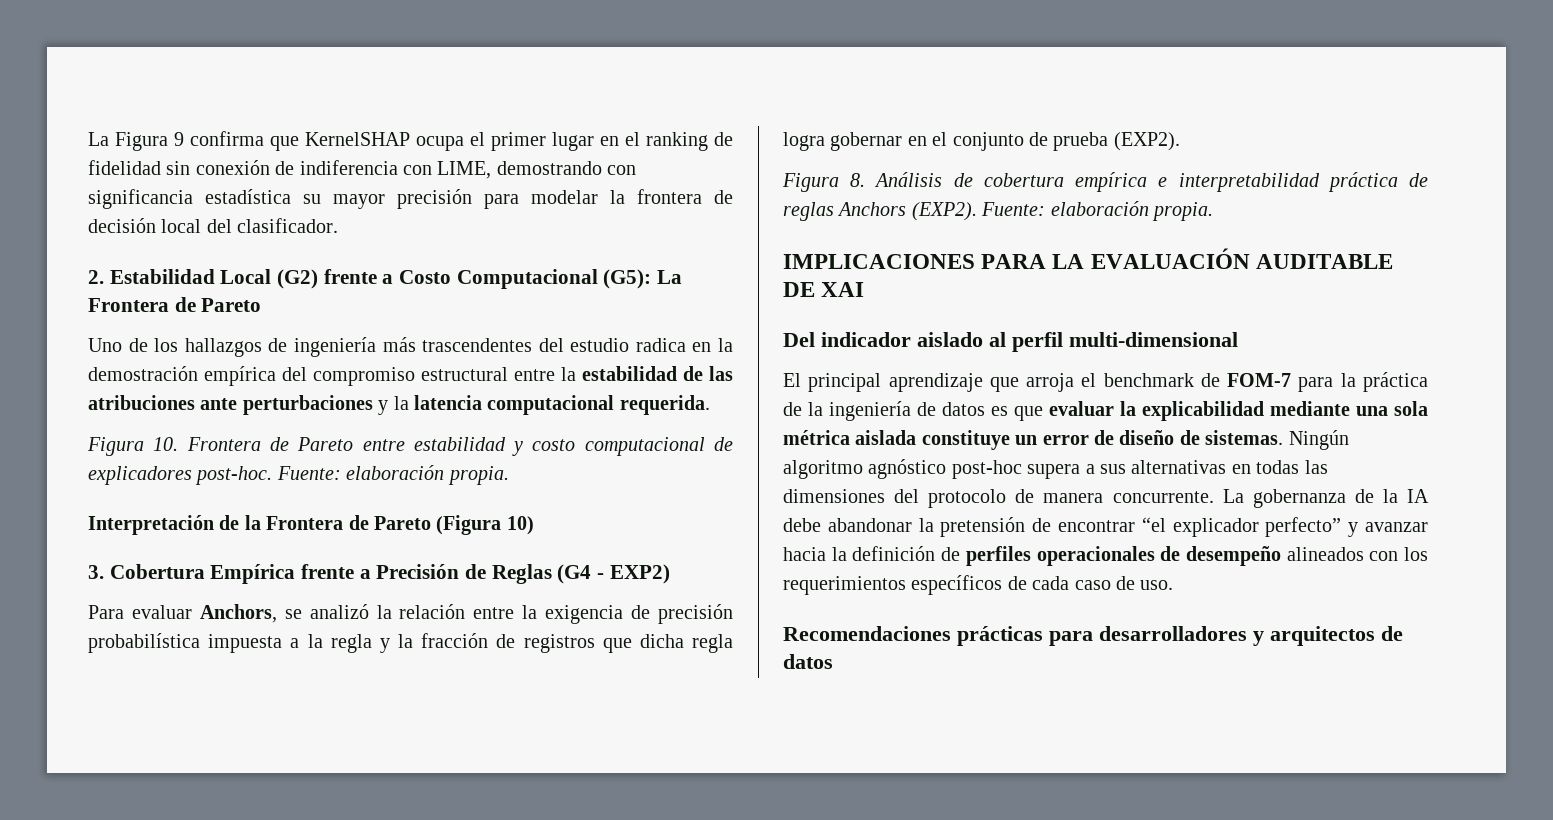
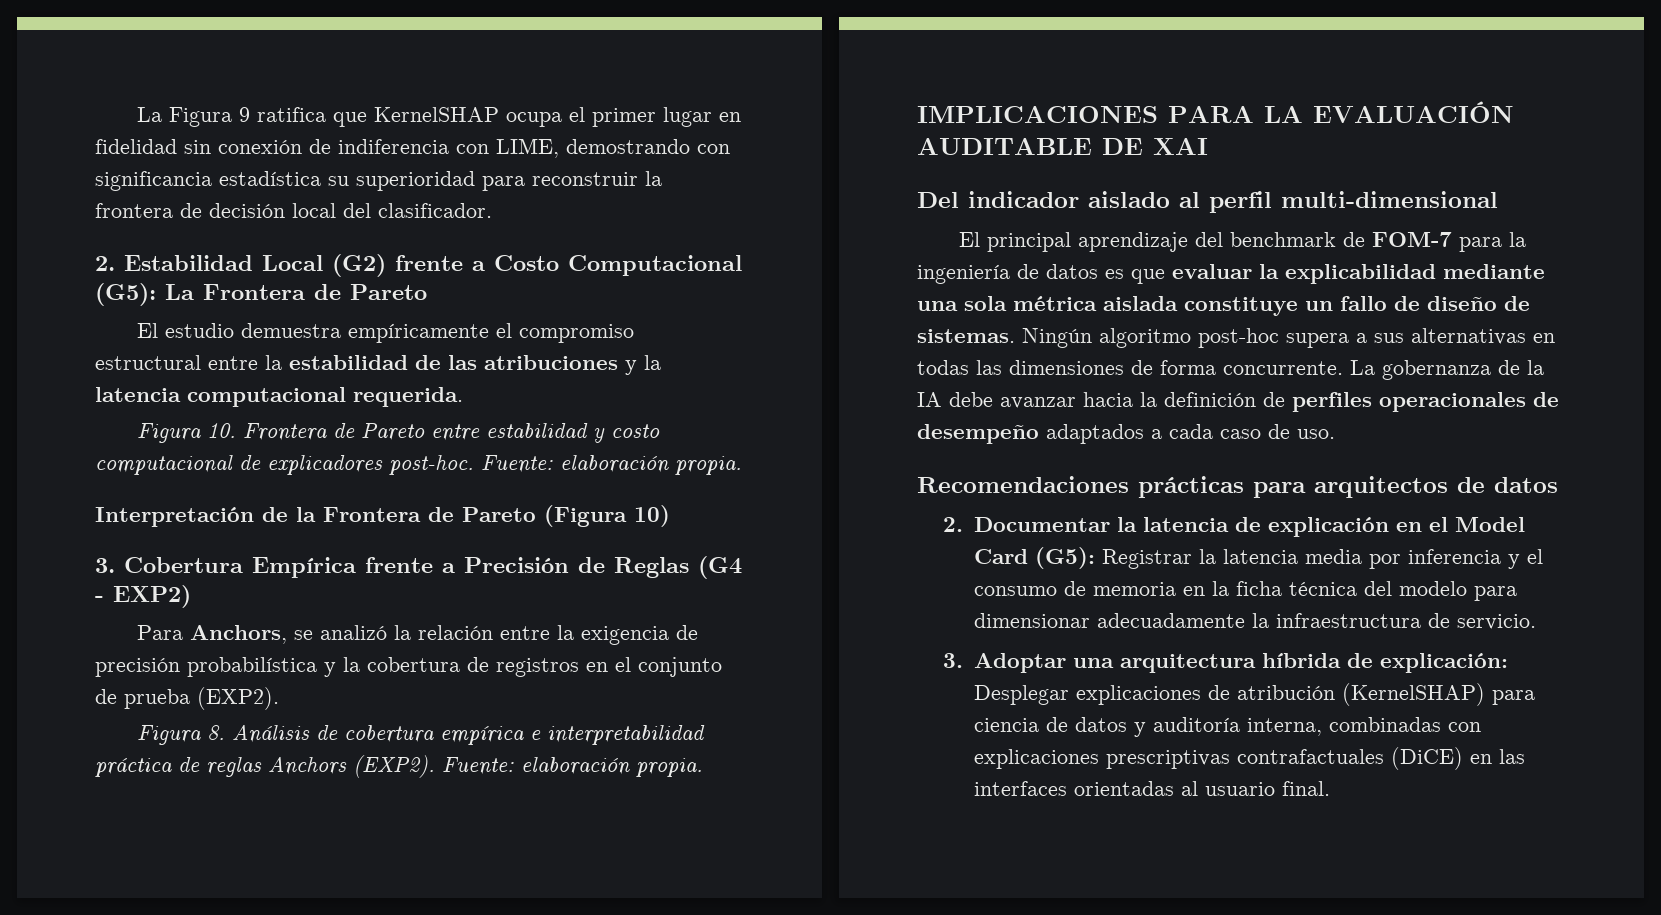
[190,131,264,146] confirma -> [256,107,326,122] ratifica
[625,132,733,151] el ranking de -> (741, 117) none
[333,189,598,209] mayor precisión para modelar -> [356,171,638,191] superioridad para reconstruir
[88,337,734,357] [88,366,307,386] Uno de los hallazgos de ingeniería más trascendentes del estudio radica en la demostración empírica del -> [136,323,512,343] El estudio demuestra empíricamente el
[200,395,373,415] ante perturbaciones -> (618, 362) none
[131,605,192,619] evaluar -> (183, 632) none
[208,633,489,653] impuesta a la regla y la fracción -> [324,657,460,677] y la cobertura
[602,634,734,653] [783,132,903,151] que dicha regla logra gobernar -> (579, 667) none
[989,373,1097,392] que arroja el -> [1194,232,1223,247] del
[1363,372,1428,392] [783,402,823,416] práctica de la -> (1526, 239) none
[1042,435,1089,445] error -> [1340,296,1387,311] fallo
[868,459,947,479] agnóstico -> (1191, 338) none
[894,489,1104,508] del protocolo de manera -> [1131,360,1216,375] de forma
[827,517,1359,537] abandonar la pretensión de encontrar “el explicador perfecto” y -> (993, 399) none
[1286,547,1428,561] [783,575,1027,595] alineados con los requerimientos específicos de -> [1046,424,1162,444] adaptados a
[1099,626,1264,646] desarrolladores y -> (1306, 490) none
(833, 661) none -> [943,517,1525,537] [973,547,1543,569] [973,581,1517,601] [973,613,1536,630] [943,653,1508,673] [973,683,1535,706] [973,717,1481,737] [973,747,1525,770] [973,781,1330,796] // 2. Documentar la latencia de explicación en el Model Card (G5): Registrar la latencia media por inferencia y el consumo de memoria en la ficha técnica del modelo para dimensionar adecuadamente la infraestructura de servicio. // 3. Adoptar una arquitectura híbrida de explicación: Desplegar explicaciones de atribución (KernelSHAP) para ciencia de datos y auditoría interna, combinadas con explicaciones prescriptivas contrafactuales (DiCE) en las interfaces orientadas al usuario final.

